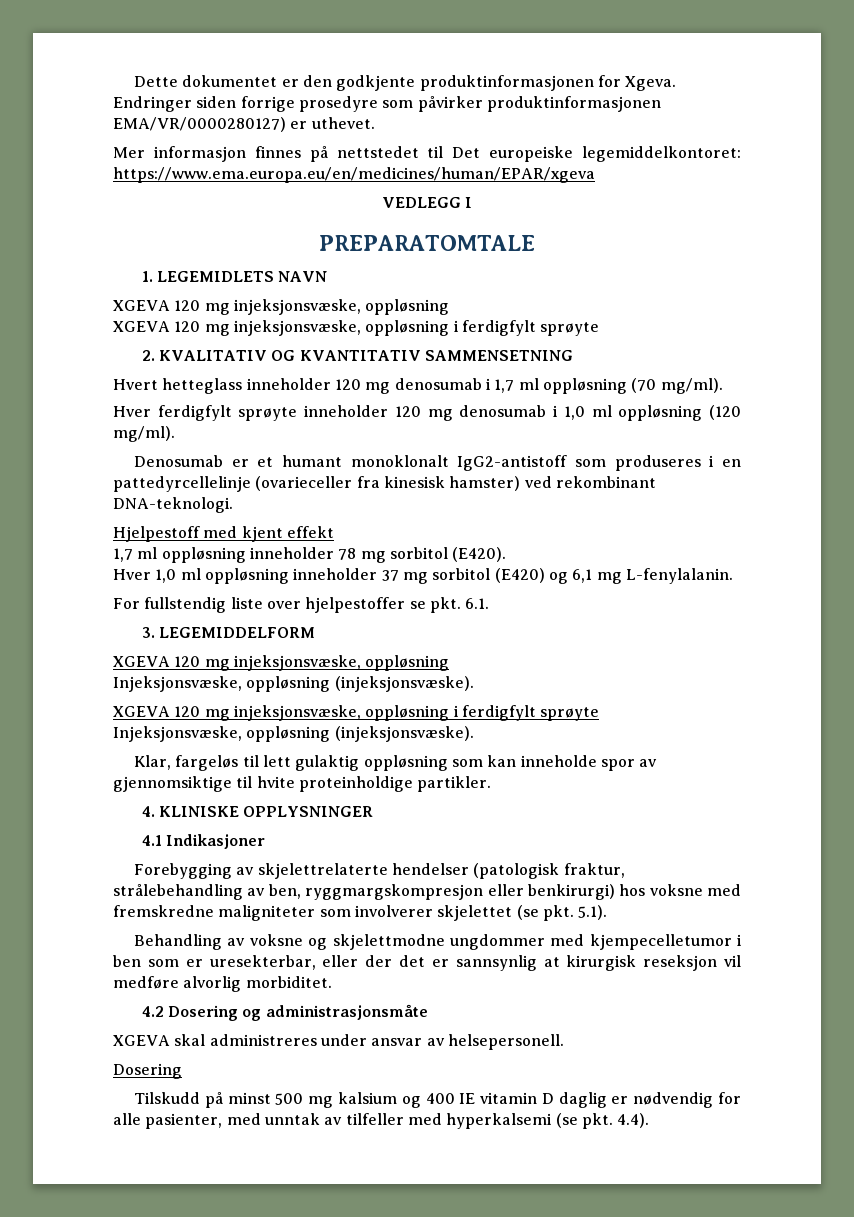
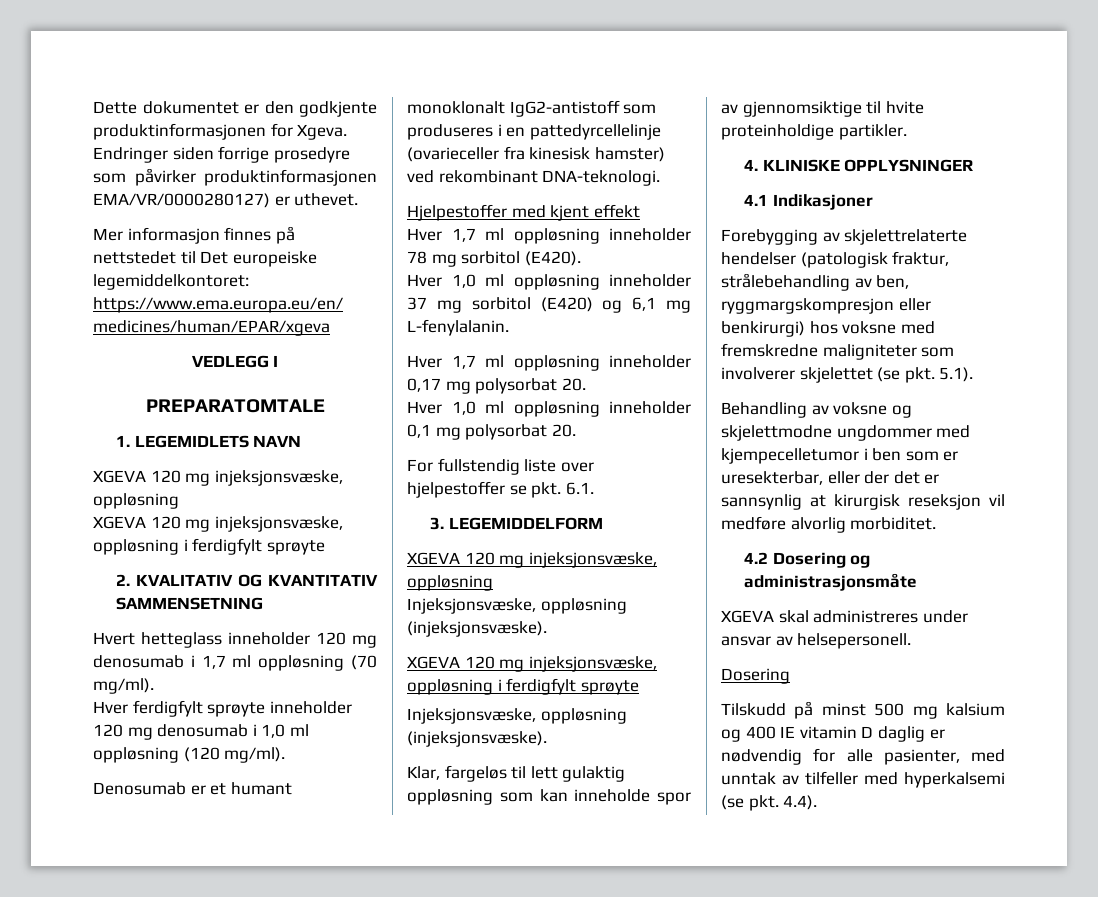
[113,526,200,542] Hjelpestoff -> [407,204,507,221] Hjelpestoffer
(334, 532) none -> [407,228,442,241] Hver
(733, 576) none -> [407,355,691,371] [407,378,586,394] [407,401,691,417] [407,424,576,440] // Hver 1,7 ml oppløsning inneholder 0,17 mg polysorbat 20. // Hver 1,0 ml oppløsning inneholder 0,1 mg polysorbat 20.

